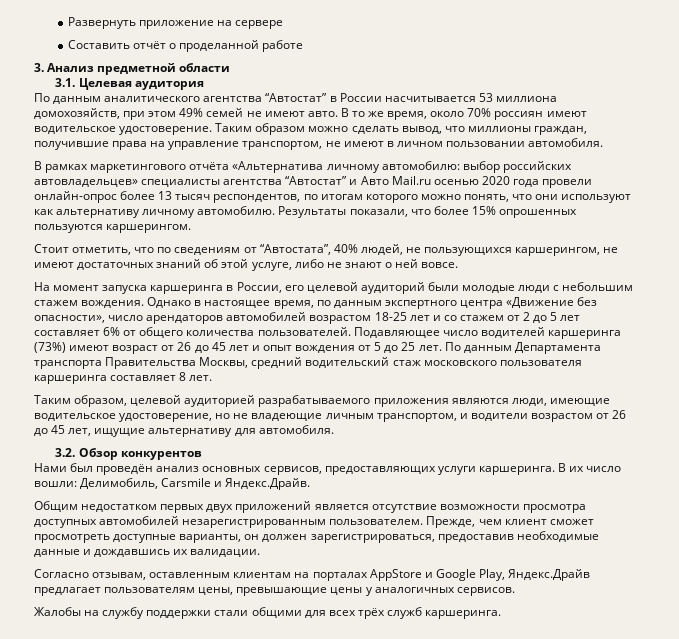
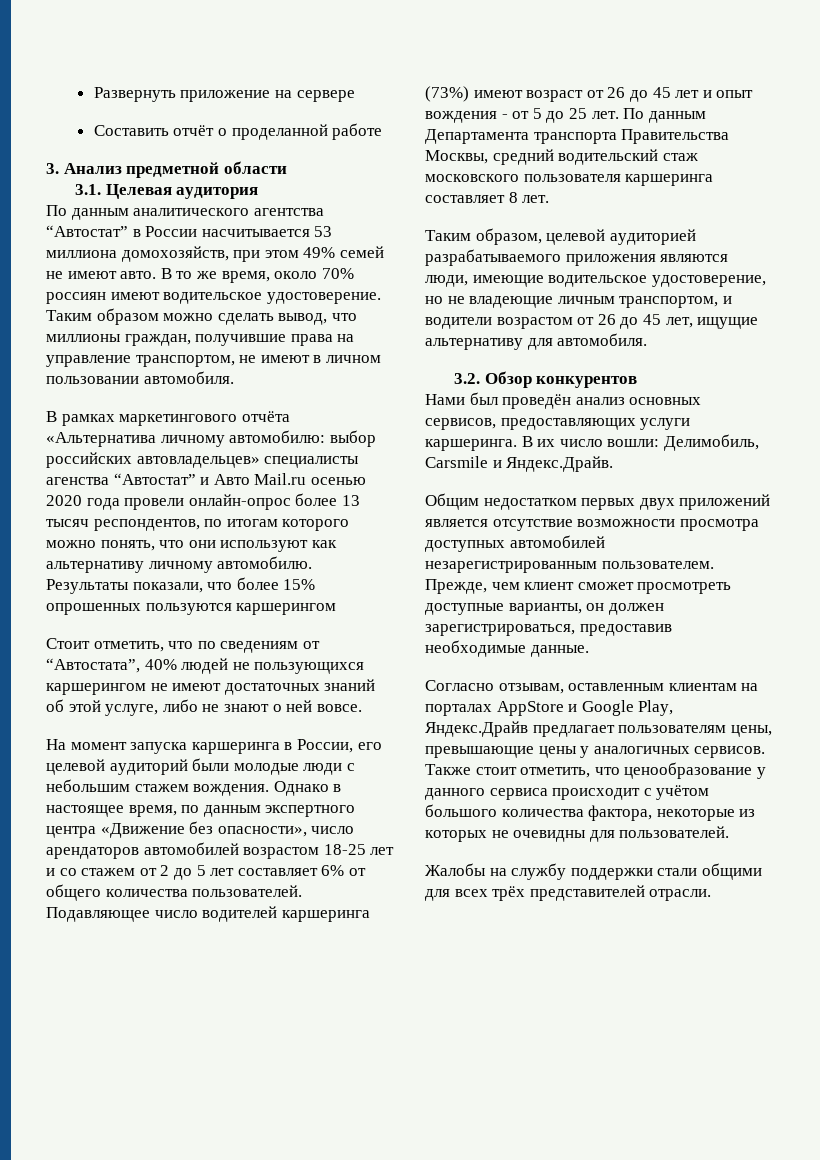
[223,179,283,185] агентства -> [46,477,109,485] агенства
[106,224,192,233] каршерингом. -> [236,603,337,615] каршерингом
[360,244,403,255] людей, -> [181,658,229,674] людей
[515,247,601,256] каршерингом, -> [46,683,146,695] каршерингом
(356, 349) none -> [501,114,508,119] -
[34,549,261,557] данные и дождавшись их валидации. -> [530,645,589,657] данные.
(515, 591) none -> [425,762,766,779] [425,785,710,800] [425,804,756,821] [425,826,730,842] Также стоит отметить, что ценообразование у данного сервиса происходит с учётом большого количества фактора, некоторые из которых не очевидны для пользователей.
[386,607,502,619] служб каршеринга. -> [529,885,712,901] представителей отрасли.

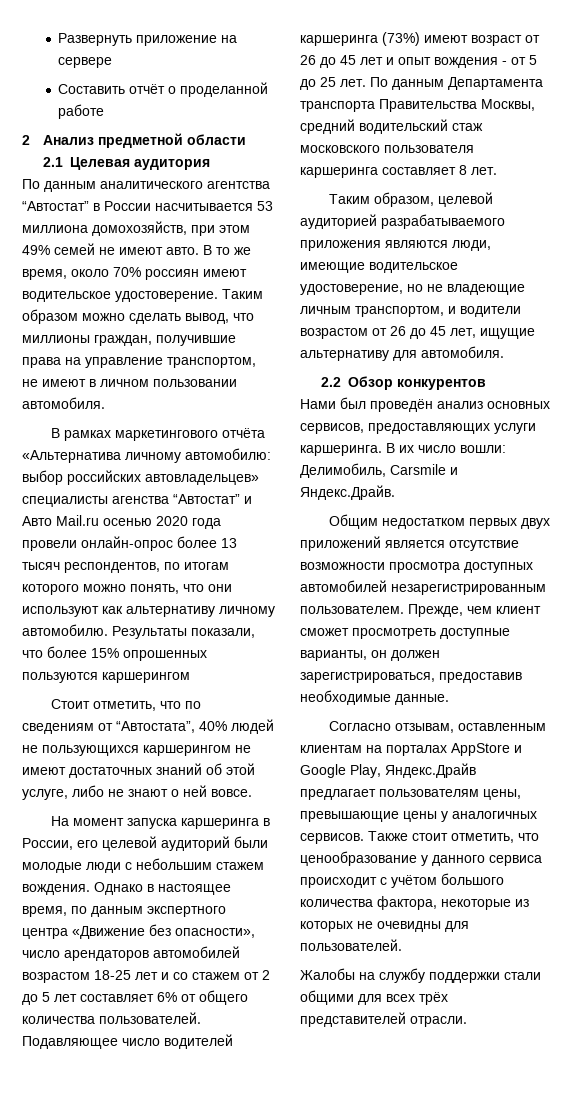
[46,163,59,174] 3. -> [22,135,30,145] 2
[75,184,102,195] 3.1. -> [43,157,64,167] 2.1
[454,373,481,384] 3.2. -> [321,377,342,387] 2.2

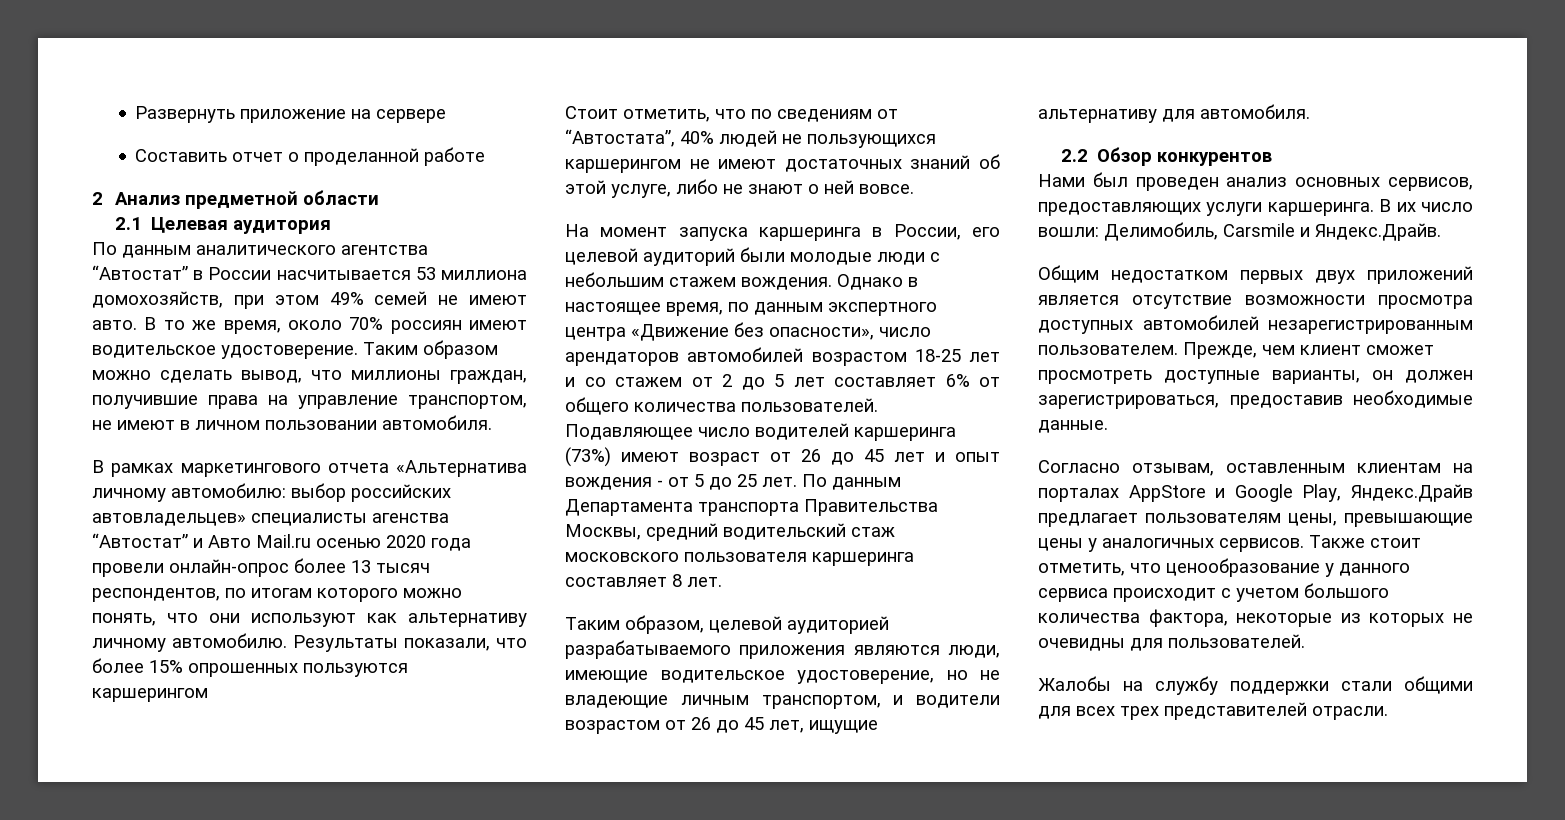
[129,84,166,94] отчёт -> [232,152,284,162] отчет
[221,428,265,438] отчёта -> [327,463,389,473] отчета
[370,399,433,412] проведён -> [1135,177,1219,191] проведен
[391,875,437,888] учётом -> [1236,588,1299,602] учетом
[419,992,448,1005] трёх -> [1120,706,1159,720] трех

